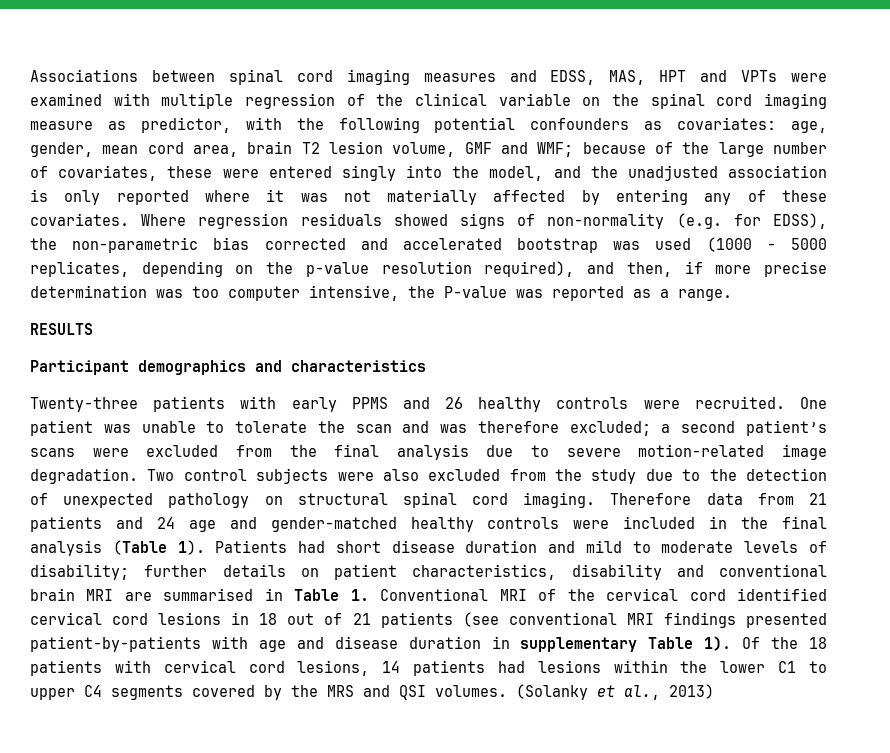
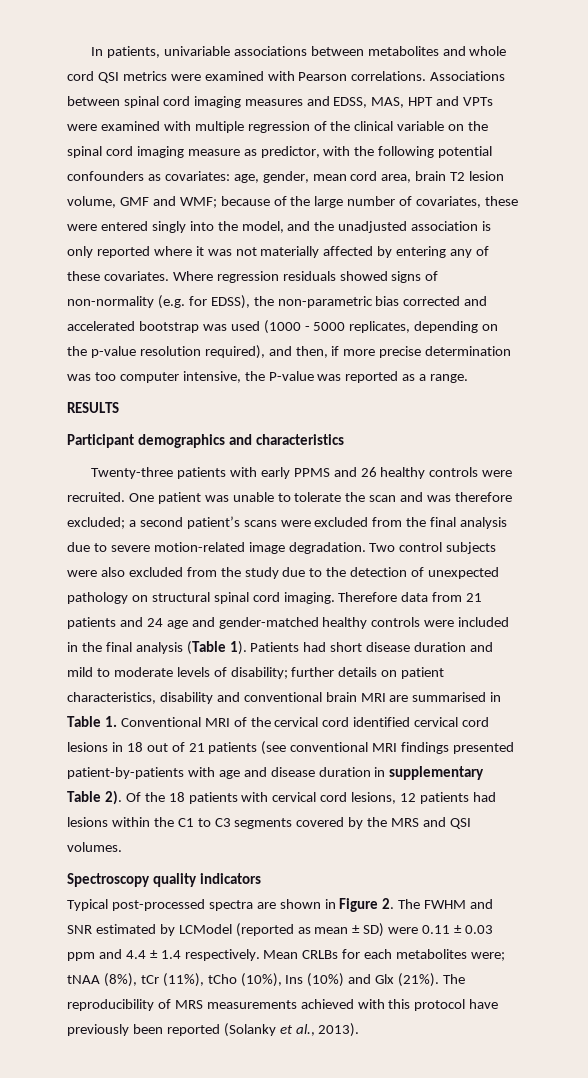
(30, 75) none -> [91,46,507,58] [67,71,427,83] In patients, univariable associations between metabolites and whole cord QSI metrics were examined with Pearson correlations.
[704,636,732,651] 1). -> [104,790,122,805] 2).
[382,661,401,673] 14 -> [400,793,417,802] 12
[720,661,766,673] lower -> (174, 822) none
[30,685,102,700] upper C4 -> [214,818,231,827] C3
(507, 691) none -> [67,873,261,887] [67,898,494,912] [67,923,493,937] [67,949,506,961] [67,973,466,987] [67,999,499,1011] [67,1024,220,1036] // Spectroscopy quality indicators // Typical post-processed spectra are shown in Figure 2. The FWHM and SNR estimated by LCModel (reported as mean ± SD) were 0.11 ± 0.03 ppm and 4.4 ± 1.4 respectively. Mean CRLBs for each metabolites were; tNAA (8%), tCr (11%), tCho (10%), Ins (10%) and Glx (21%). The reproducibility of MRS measurements achieved with this protocol have previously been reported
[669,684,714,699] 2013) -> [318,1023,360,1037] 2013).

